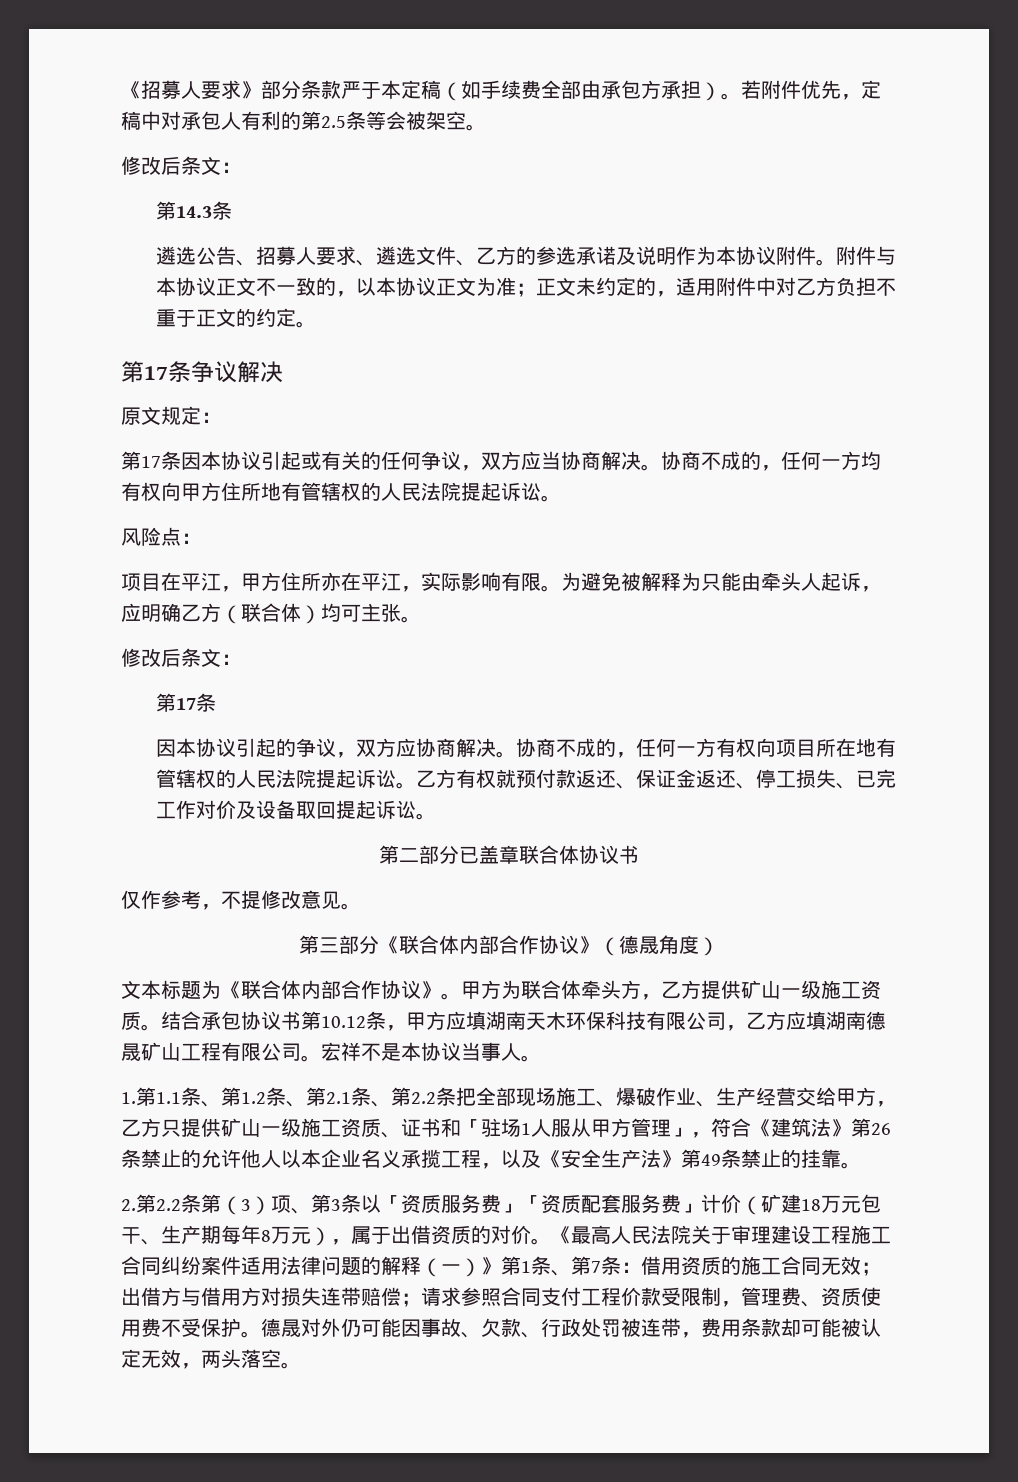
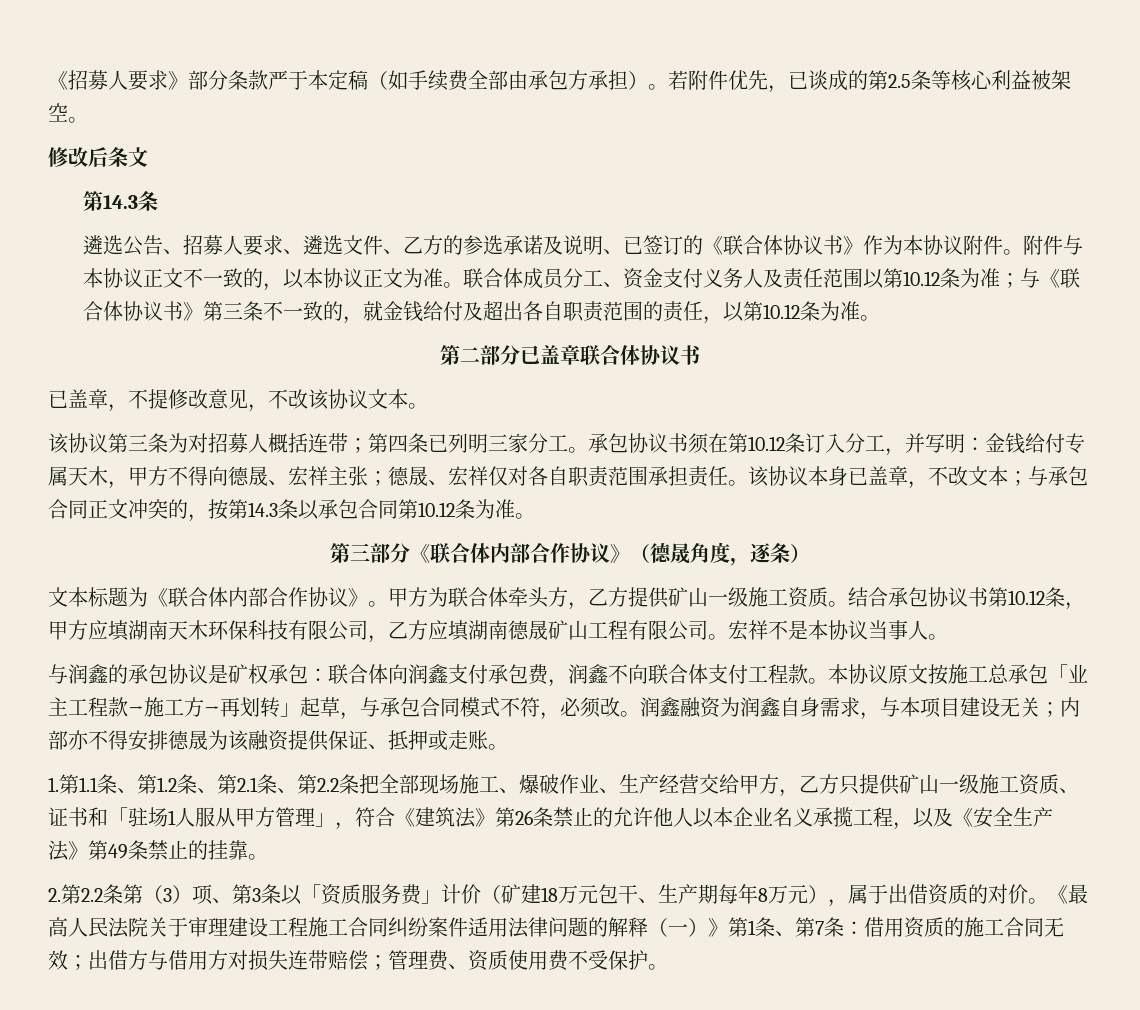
[861,80,881,99] [121,111,281,130] 定稿中对承包人有利 -> [788,70,848,91] 已谈成
[386,111,406,130] 会 -> [951,70,1031,91] 核心利益
[221,162,241,173] ： -> (148, 157) none
(677, 256) none -> [602,235,863,255] 、已签订的《联合体协议书》
[516,277,897,297] [156,308,317,328] [121,361,283,383] [121,406,221,425] [121,451,881,471] [121,482,561,502] [121,527,201,546] [121,572,881,592] [121,603,421,624] [121,648,241,667] [156,693,217,712] [156,738,897,758] [156,769,897,789] [156,800,417,819] ；正文未约定的，适用附件中对乙方负担不重于正文的约定。 // 第17条争议解决 // 原文规定： // 第17条因本协议引起或有关的任何争议，双方应当协商解决。协商不成的，任何一方均有权向甲方住所地有管辖权的人民法院提起诉讼。 // 风险点： // 项目在平江，甲方住所亦在平江，实际影响有限。为避免被解释为只能由牵头人起诉，应明确乙方（联合体）均可主张。 // 修改后条文： // 第17条 // 因本协议引起的争议，双方应协商解决。协商不成的，任何一方有权向项目所在地有管辖权的人民法院提起诉讼。乙方有权就预付款返还、保证金返还、停工损失、已完工作对价及设备取回提起诉讼 -> [442,268,1080,289] [82,301,860,324] 。联合体成员分工、资金支付义务人及责任范围以第10.12条为准；与《联合体协议书》第三条不一致的，就金钱给付及超出各自职责范围的责任，以第10.12条为准
[121,890,201,909] 仅作参考 -> [48,389,108,409] 已盖章
(341, 900) none -> [248,389,428,412] [48,433,1085,456] [48,466,1088,489] [48,499,515,522] ，不改该协议文本。 // 该协议第三条为对招募人概括连带；第四条已列明三家分工。承包协议书须在第10.12条订入分工，并写明：金钱给付专属天木，甲方不得向德晟、宏祥主张；德晟、宏祥仅对各自职责范围承担责任。该协议本身已盖章，不改文本；与承包合同正文冲突的，按第14.3条以承包合同第10.12条为准
(699, 944) none -> [730,543,790,566] ，逐条
(541, 1058) none -> [48,664,1088,687] [48,697,1080,720] [48,730,508,751] // 与润鑫的承包协议是矿权承包：联合体向润鑫支付承包费，润鑫不向联合体支付工程款。本协议原文按施工总承包「业主工程款→施工方→再划转」起草，与承包合同模式不符，必须改。润鑫融资为润鑫自身需求，与本项目建设无关；内部亦不得安排德晟为该融资提供保证、抵押或走账。
[521,1194,701,1214] 「资质配套服务费」 -> (441, 897) none
[421,1287,741,1307] 请求参照合同支付工程价款受限制， -> (388, 962) none
[261,1318,881,1338] [121,1349,301,1369] 德晟对外仍可能因事故、欠款、行政处罚被连带，费用条款却可能被认定无效，两头落空。 -> (668, 967) none

